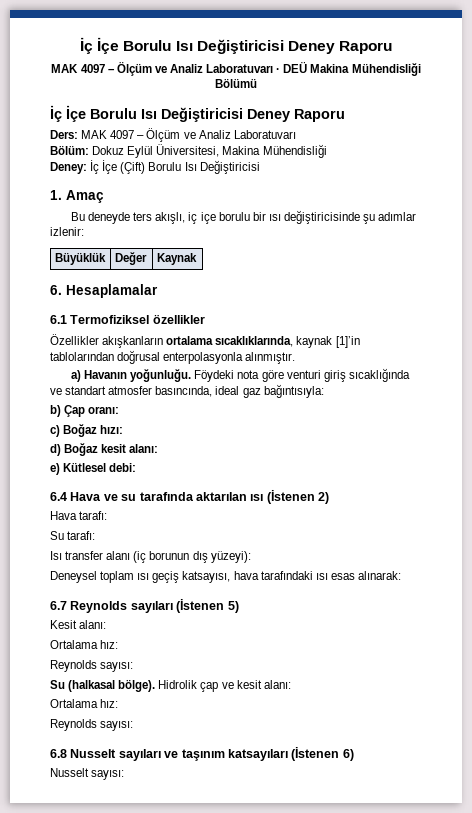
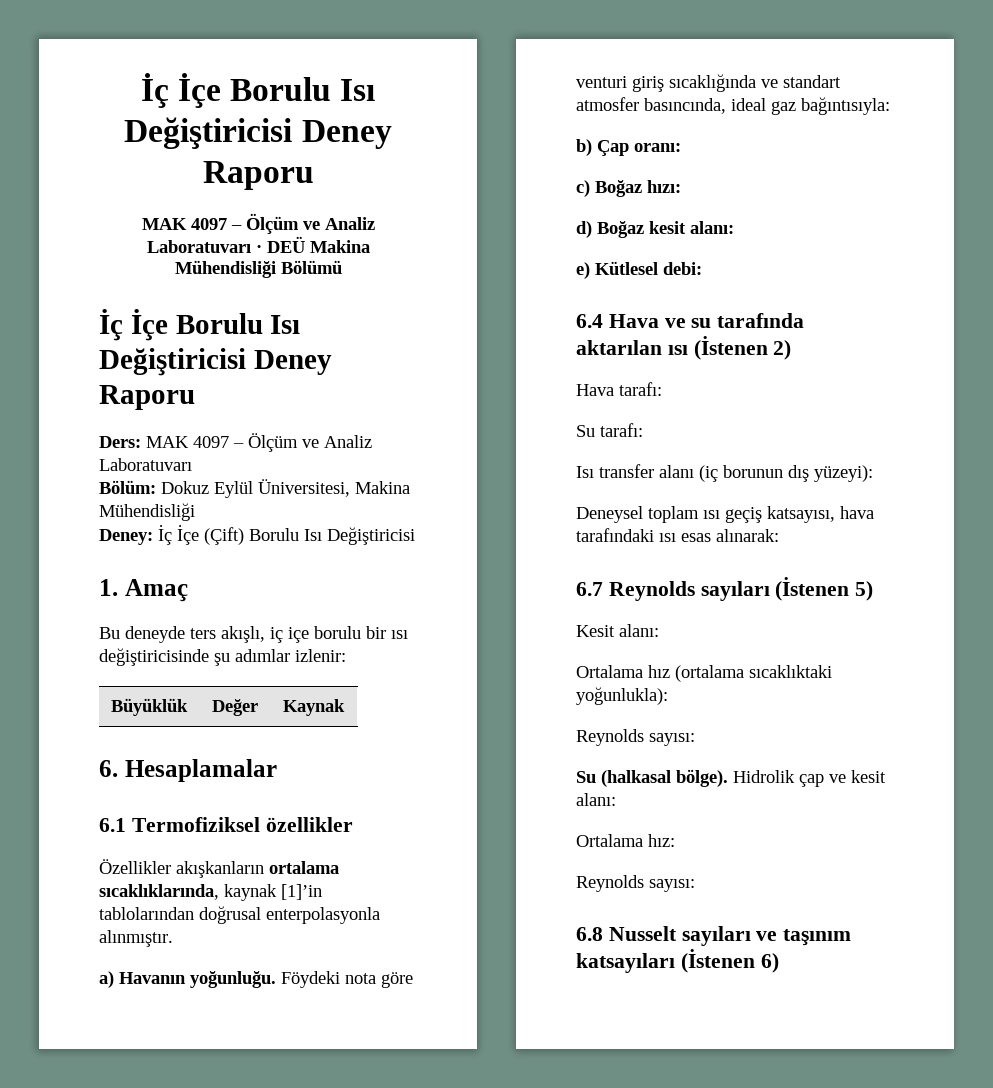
[100,640,119,649] hız: -> [648,665,832,682] [576,687,668,705] hız (ortalama sıcaklıktaki yoğunlukla):
[50,768,125,780] // Nusselt sayısı: -> (779, 963) none

